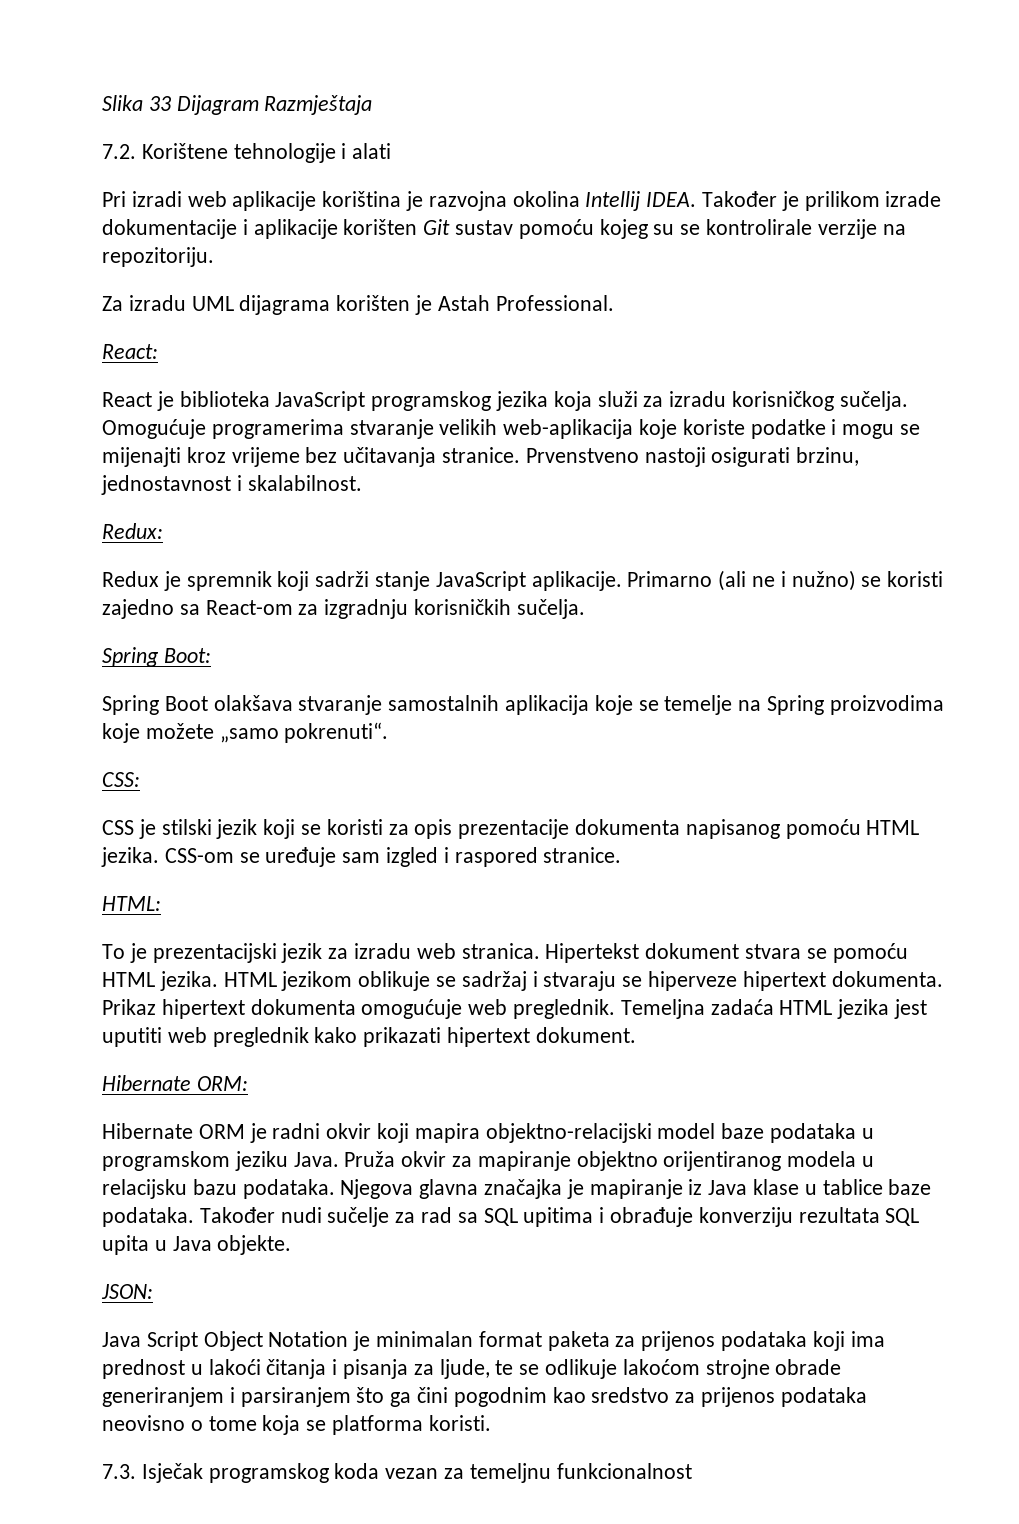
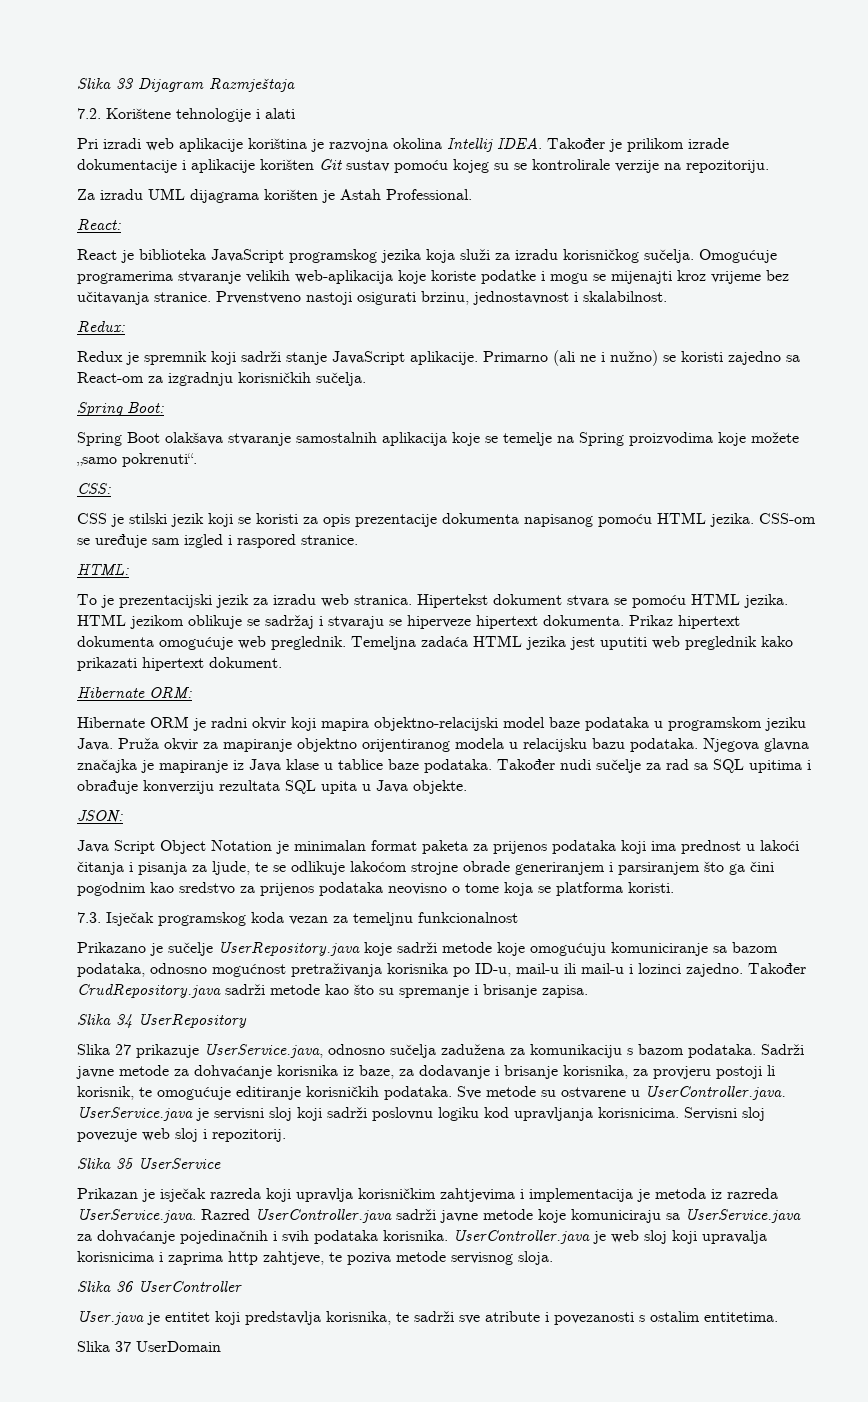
(692, 1471) none -> [77,942,778,956] [77,963,806,977] [77,984,588,998] [77,1014,247,1028] [77,1044,804,1058] [76,1065,775,1079] [77,1086,786,1100] [77,1107,765,1121] [77,1128,286,1142] [77,1158,221,1169] [77,1188,778,1202] [77,1209,801,1223] [77,1230,767,1244] [77,1251,553,1265] [77,1281,242,1292] [77,1311,778,1325] [77,1341,221,1352] // Prikazano je sučelje UserRepository.java koje sadrži metode koje omogućuju komuniciranje sa bazom podataka, odnosno mogućnost pretraživanja korisnika po ID-u, mail-u ili mail-u i lozinci zajedno. Također CrudRepository.java sadrži metode kao što su spremanje i brisanje zapisa. // Slika 34 UserRepository // Slika 27 prikazuje UserService.java, odnosno sučelja zadužena za komunikaciju s bazom podataka. Sadrži javne metode za dohvaćanje korisnika iz baze, za dodavanje i brisanje korisnika, za provjeru postoji li korisnik, te omogućuje editiranje korisničkih podataka. Sve metode su ostvarene u UserController.java. UserService.java je servisni sloj koji sadrži poslovnu logiku kod upravljanja korisnicima. Servisni sloj povezuje web sloj i repozitorij. // Slika 35 UserService // Prikazan je isječak razreda koji upravlja korisničkim zahtjevima i implementacija je metoda iz razreda UserService.java. Razred UserController.java sadrži javne metode koje komuniciraju sa UserService.java za dohvaćanje pojedinačnih i svih podataka korisnika. UserController.java je web sloj koji upravalja korisnicima i zaprima http zahtjeve, te poziva metode servisnog sloja. // Slika 36 UserController // User.java je entitet koji predstavlja korisnika, te sadrži sve atribute i povezanosti s ostalim entitetima. // Slika 37 UserDomain

